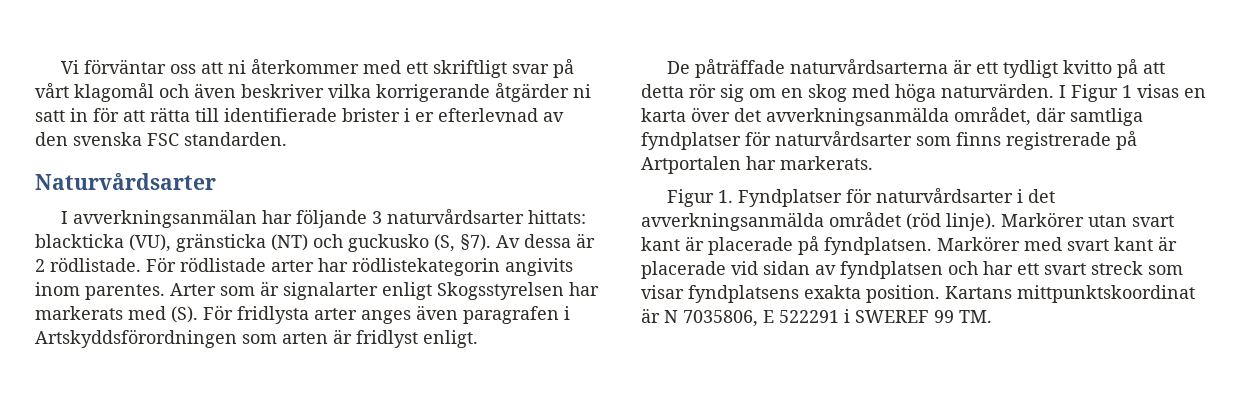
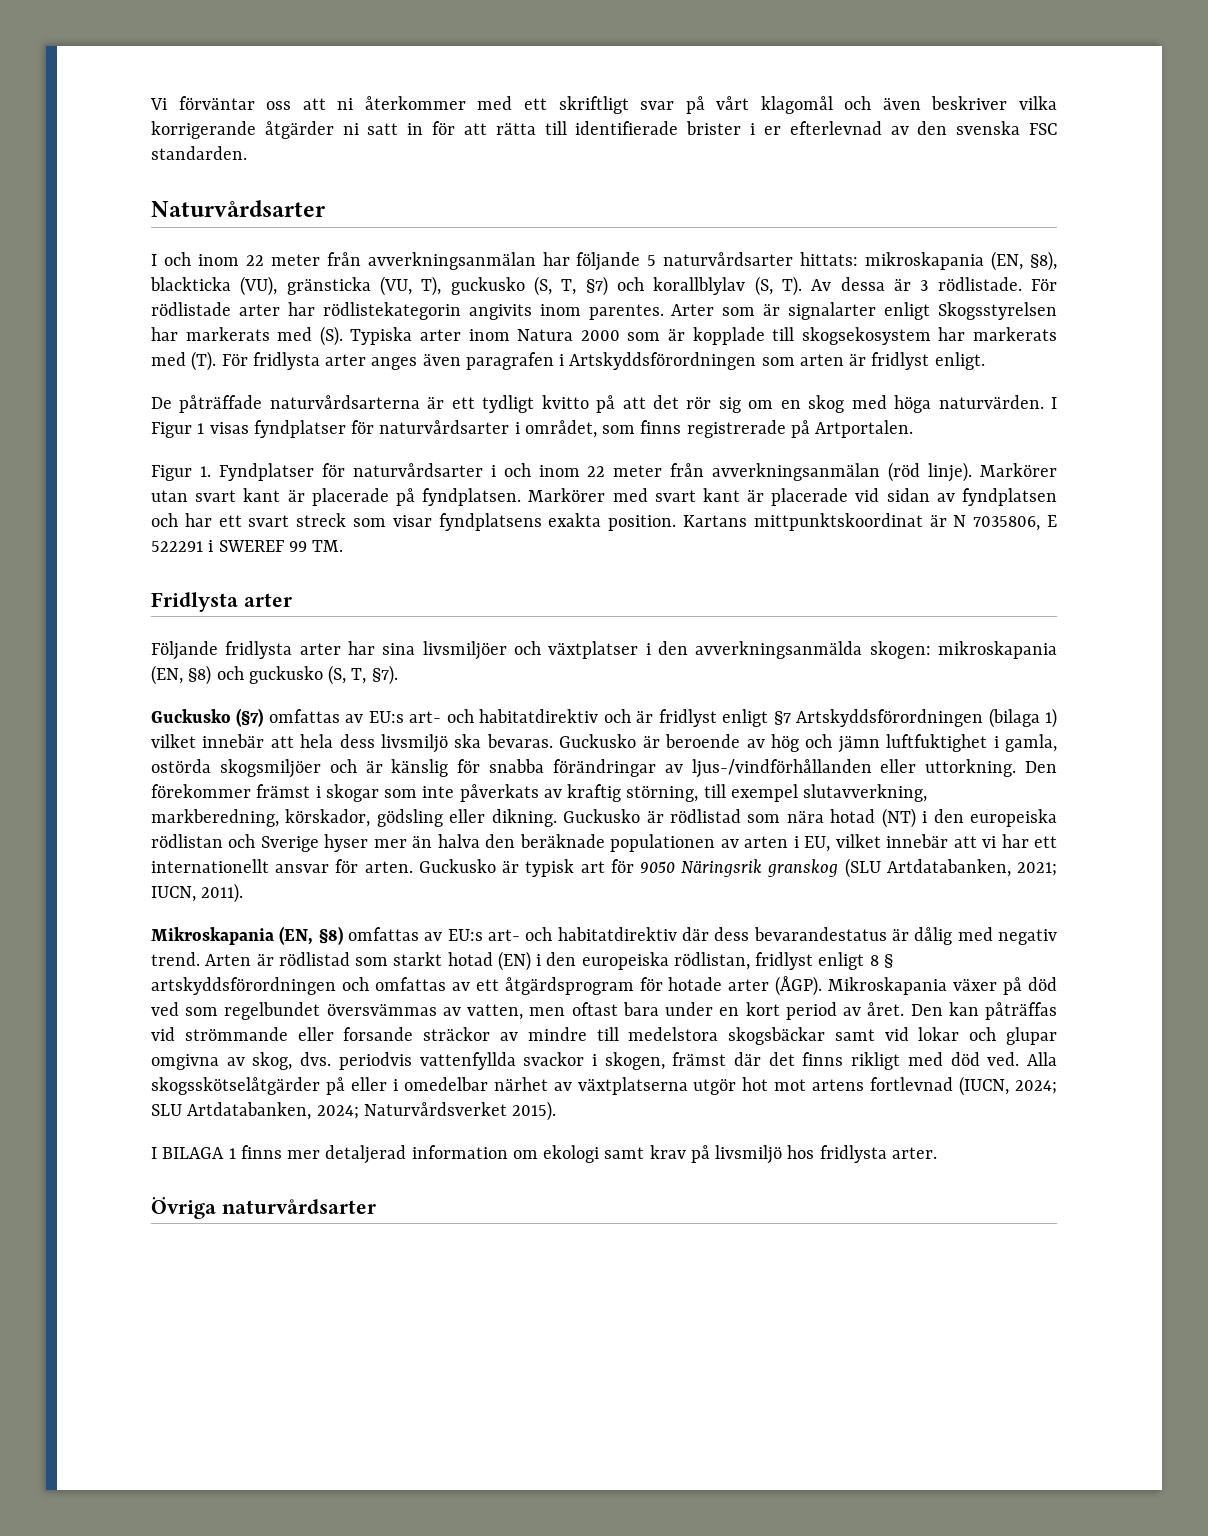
(69, 217) none -> [163,252,361,266] och inom 22 meter från
[372,211,383,224] 3 -> [647,255,657,266] 5
[35,233,491,252] blackticka (VU), gränsticka (NT) och guckusko (S, §7). -> [865,251,1057,271] [150,276,802,296] mikroskapania (EN, §8), blackticka (VU), gränsticka (VU, T), guckusko (S, T, §7) och korallblylav (S, T).
[35,259,45,272] 2 -> [920,280,929,291] 3
(198, 314) none -> [350,327,1058,345] [151,351,217,371] Typiska arter inom Natura 2000 som är kopplade till skogsekosystem har markerats med (T).
[641,84,684,98] detta -> [653,395,680,409] det
[1184,88,1206,98] [641,107,1143,126] en karta över det avverkningsanmälda området, där samtliga -> (249, 428) none
(912, 138) none -> [514,420,597,438] i området,
[641,156,873,174] Artportalen har markerats. -> [815,420,914,438] Artportalen.
[1028,189,1056,203] [641,212,901,231] det avverkningsanmälda området -> [503,463,881,481] och inom 22 meter från avverkningsanmälan
(992, 316) none -> [151,592,292,612] [151,641,1057,660] [151,665,398,685] [151,708,1057,728] [151,734,1057,753] [151,759,1057,778] [151,784,928,802] [151,808,1058,828] [151,834,1058,852] [151,858,1057,878] [151,883,244,903] [151,926,1057,945] [151,951,893,971] [151,976,1057,996] [151,1002,1058,1020] [151,1027,1058,1045] [151,1052,1058,1070] [151,1076,1057,1096] [151,1101,557,1121] [151,1145,937,1164] [151,1197,376,1219] // Fridlysta arter // Följande fridlysta arter har sina livsmiljöer och växtplatser i den avverkningsanmälda skogen: mikroskapania (EN, §8) och guckusko (S, T, §7). // Guckusko (§7) omfattas av EU:s art- och habitatdirektiv och är fridlyst enligt §7 Artskyddsförordningen (bilaga 1) vilket innebär att hela dess livsmiljö ska bevaras. Guckusko är beroende av hög och jämn luftfuktighet i gamla, ostörda skogsmiljöer och är känslig för snabba förändringar av ljus-/vindförhållanden eller uttorkning. Den förekommer främst i skogar som inte påverkats av kraftig störning, till exempel slutavverkning, markberedning, körskador, gödsling eller dikning. Guckusko är rödlistad som nära hotad (NT) i den europeiska rödlistan och Sverige hyser mer än halva den beräknade populationen av arten i EU, vilket innebär att vi har ett internationellt ansvar för arten. Guckusko är typisk art för 9050 Näringsrik granskog (SLU Artdatabanken, 2021; IUCN, 2011). // Mikroskapania (EN, §8) omfattas av EU:s art- och habitatdirektiv där dess bevarandestatus är dålig med negativ trend. Arten är rödlistad som starkt hotad (EN) i den europeiska rödlistan, fridlyst enligt 8 § artskyddsförordningen och omfattas av ett åtgärdsprogram för hotade arter (ÅGP). Mikroskapania växer på död ved som regelbundet översvämmas av vatten, men oftast bara under en kort period av året. Den kan påträffas vid strömmande eller forsande sträckor av mindre till medelstora skogsbäckar samt vid lokar och glupar omgivna av skog, dvs. periodvis vattenfyllda svackor i skogen, främst där det finns rikligt med död ved. Alla skogsskötselåtgärder på eller i omedelbar närhet av växtplatserna utgör hot mot artens fortlevnad (IUCN, 2024; SLU Artdatabanken, 2024; Naturvårdsverket 2015). // I BILAGA 1 finns mer detaljerad information om ekologi samt krav på livsmiljö hos fridlysta arter. // Övriga naturvårdsarter

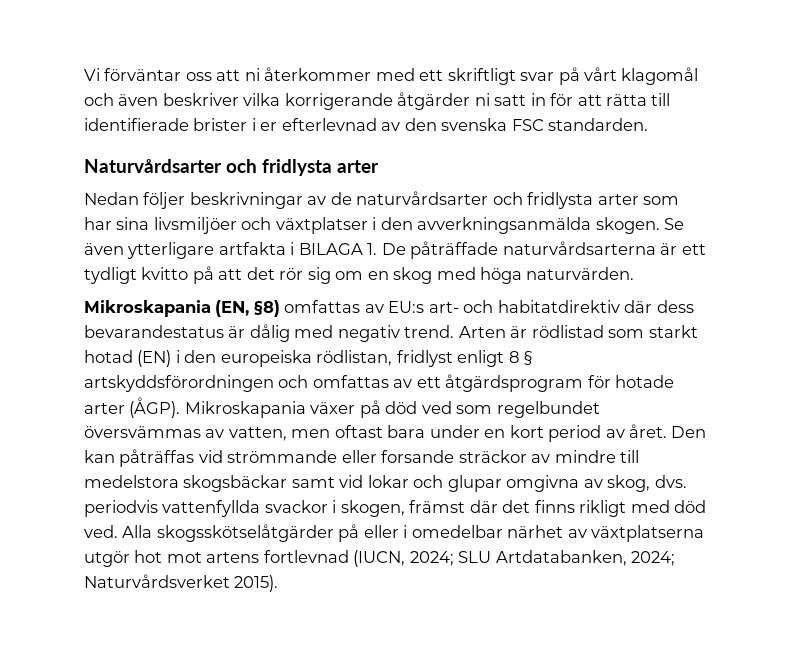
[151,251,1057,271] [150,276,1058,296] [151,302,1057,320] [151,326,1058,346] [151,351,985,371] // I och inom 22 meter från avverkningsanmälan har följande 5 naturvårdsarter hittats: mikroskapania (EN, §8), blackticka (VU), gränsticka (VU, T), guckusko (S, T, §7) och korallblylav (S, T). Av dessa är 3 rödlistade. För rödlistade arter har rödlistekategorin angivits inom parentes. Arter som är signalarter enligt Skogsstyrelsen har markerats med (S). Typiska arter inom Natura 2000 som är kopplade till skogsekosystem har markerats med (T). För fridlysta arter anges även paragrafen i Artskyddsförordningen som arten är fridlyst enligt. // -> [226,159,379,176] [84,191,680,209] [84,217,685,234] [84,242,378,259] och fridlysta arter // Nedan följer beskrivningar av de naturvårdsarter och fridlysta arter som har sina livsmiljöer och växtplatser i den avverkningsanmälda skogen. Se även ytterligare artfakta i BILAGA 1.
[1051,397,1058,409] [151,420,914,438] [151,462,1057,482] [151,488,1057,506] [151,513,1057,531] [151,540,344,552] [151,592,292,612] [151,641,1057,660] [151,665,398,685] [151,708,1057,728] [151,734,1057,753] [151,759,1057,778] [151,784,928,802] [151,808,1058,828] [151,834,1058,852] [151,858,1057,878] [151,883,244,903] I Figur 1 visas fyndplatser för naturvårdsarter i området, som finns registrerade på Artportalen. // Figur 1. Fyndplatser för naturvårdsarter i och inom 22 meter från avverkningsanmälan (röd linje). Markörer utan svart kant är placerade på fyndplatsen. Markörer med svart kant är placerade vid sidan av fyndplatsen och har ett svart streck som visar fyndplatsens exakta position. Kartans mittpunktskoordinat är N 7035806, E 522291 i SWEREF 99 TM. // Fridlysta arter // Följande fridlysta arter har sina livsmiljöer och växtplatser i den avverkningsanmälda skogen: mikroskapania (EN, §8) och guckusko (S, T, §7). // Guckusko (§7) omfattas av EU:s art- och habitatdirektiv och är fridlyst enligt §7 Artskyddsförordningen (bilaga 1) vilket innebär att hela dess livsmiljö ska bevaras. Guckusko är beroende av hög och jämn luftfuktighet i gamla, ostörda skogsmiljöer och är känslig för snabba förändringar av ljus-/vindförhållanden eller uttorkning. Den förekommer främst i skogar som inte påverkats av kraftig störning, till exempel slutavverkning, markberedning, körskador, gödsling eller dikning. Guckusko är rödlistad som nära hotad (NT) i den europeiska rödlistan och Sverige hyser mer än halva den beräknade populationen av arten i EU, vilket innebär att vi har ett internationellt ansvar för arten. Guckusko är typisk art för 9050 Näringsrik granskog (SLU Artdatabanken, 2021; IUCN, 2011). -> (635, 273) none
[151,1145,937,1164] [151,1197,376,1219] // I BILAGA 1 finns mer detaljerad information om ekologi samt krav på livsmiljö hos fridlysta arter. // Övriga naturvårdsarter -> (279, 583) none

